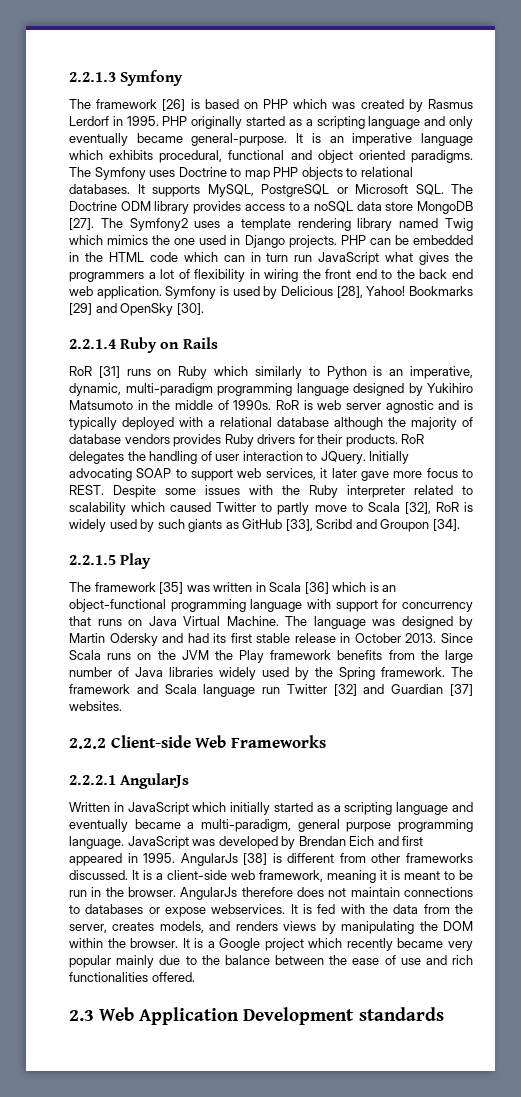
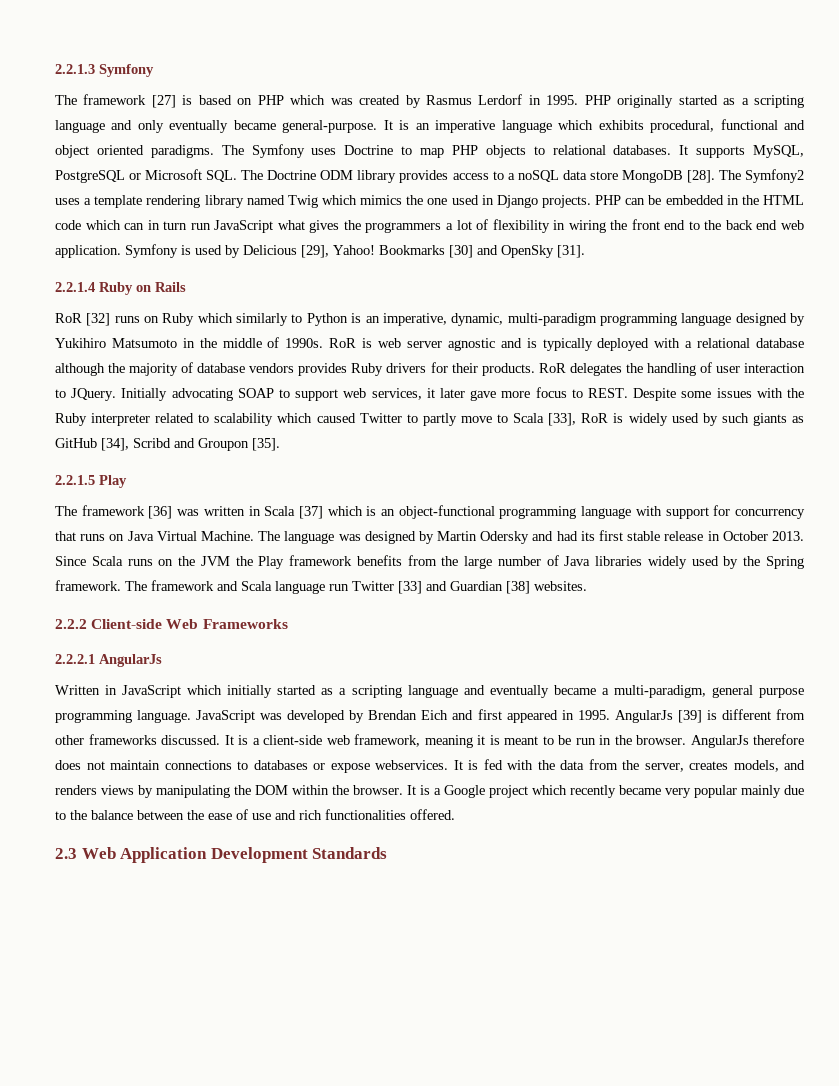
[162,99,186,111] [26] -> [151,95,176,108] [27]
[69,218,94,230] [27]. -> [686,170,715,183] [28].
[336,286,363,298] [28], -> [301,245,329,258] [29],
[69,303,92,315] [29] -> [449,245,473,258] [30]
[176,303,204,315] [30]. -> [557,245,585,258] [31].
[98,366,120,378] [31] -> [86,313,111,326] [32]
[404,502,431,514] [32], -> [548,413,577,426] [33],
[285,519,313,531] [33], -> [101,438,129,451] [34],
[432,519,460,531] [34]. -> [252,438,280,451] [35].
[159,582,184,594] [35] -> [148,506,173,519] [36]
[304,582,329,594] [36] -> [298,506,323,519] [37]
[333,684,357,696] [32] -> [398,581,422,594] [33]
[450,684,473,696] [37] -> [506,581,530,594] [38]
[243,853,268,865] [38] -> [677,710,702,723] [39]
[358,1007,444,1021] standards -> [312,847,388,859] Standards

